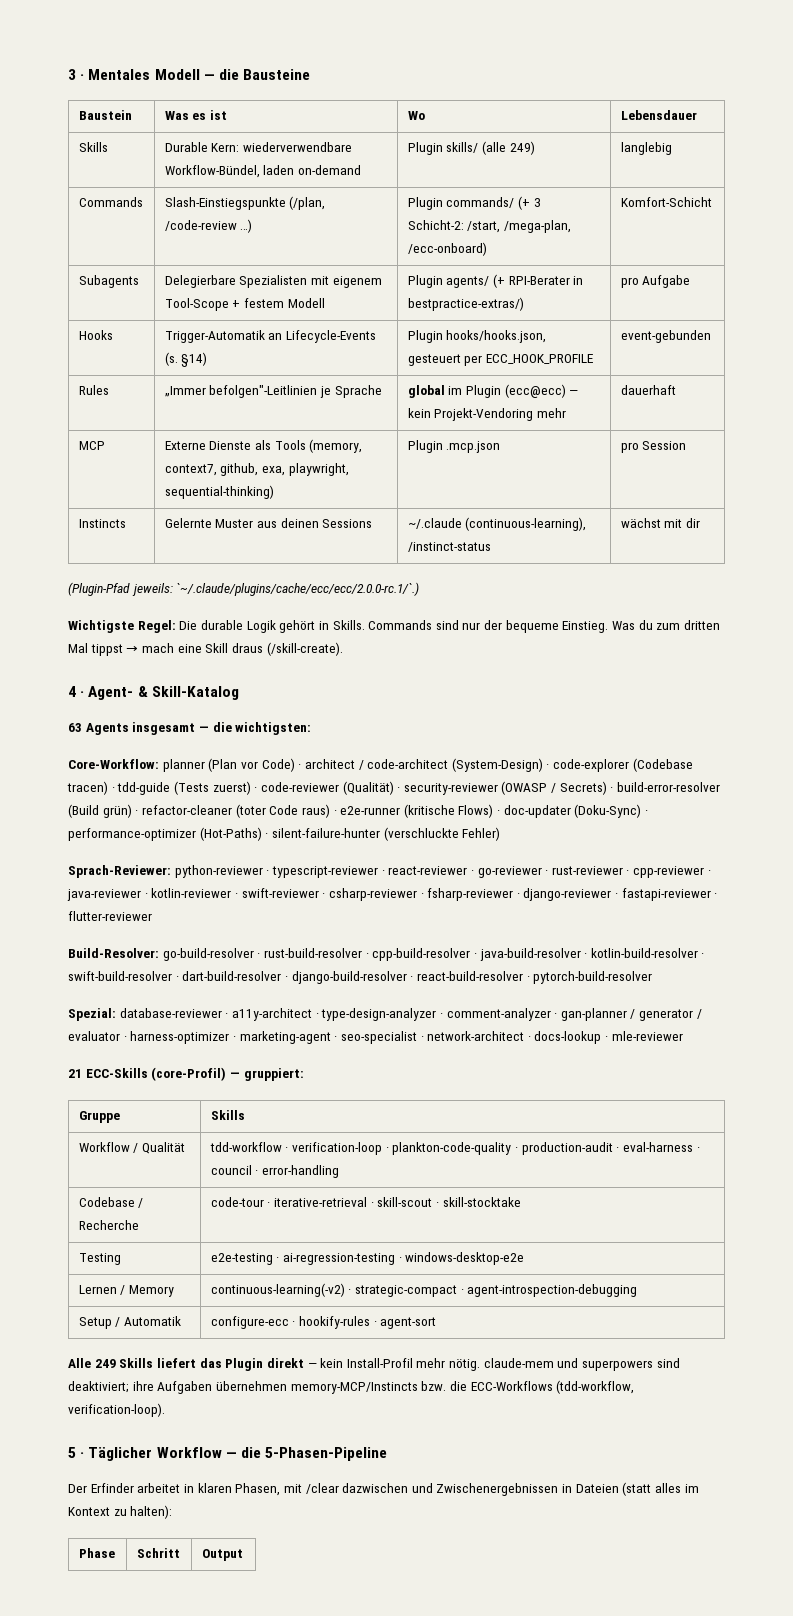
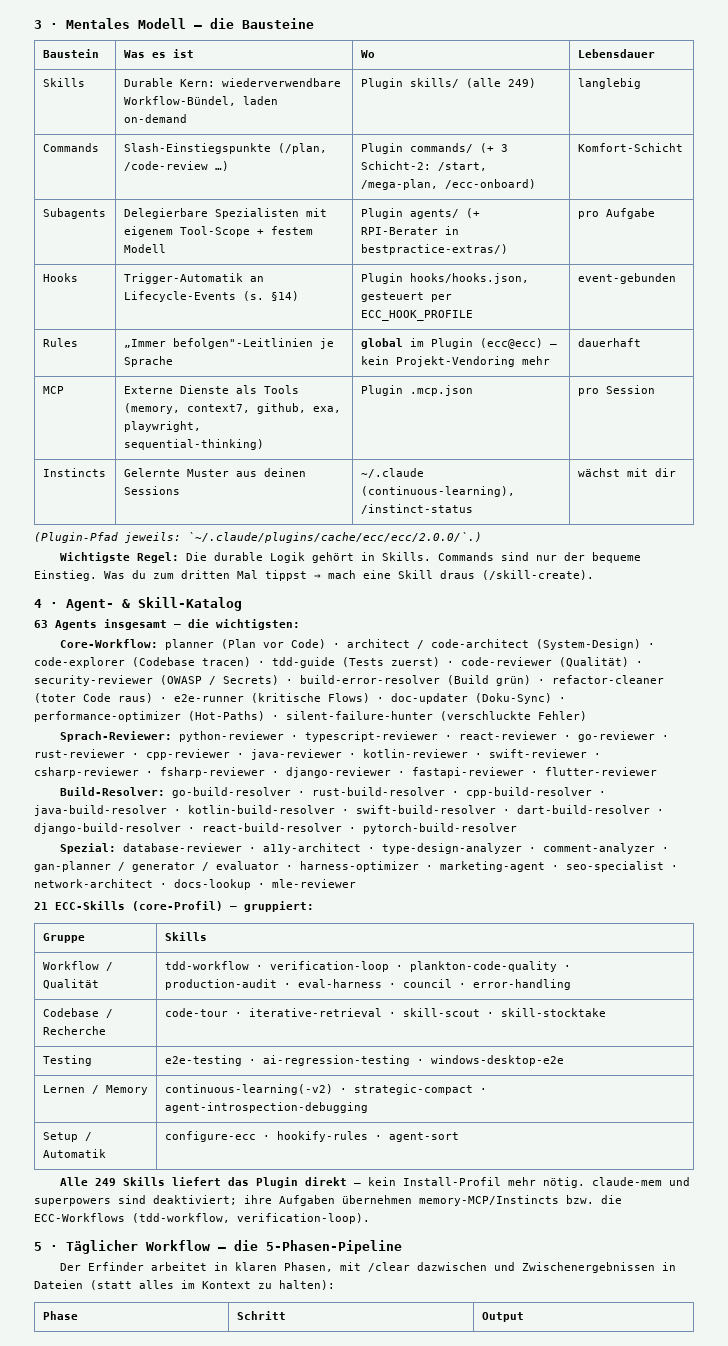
[176,582,420,596] `~/.claude/plugins/cache/ecc/ecc/2.0.0-rc.1/`.) -> [188,532,482,543] `~/.claude/plugins/cache/ecc/ecc/2.0.0/`.)

